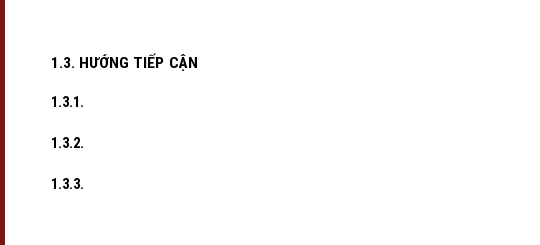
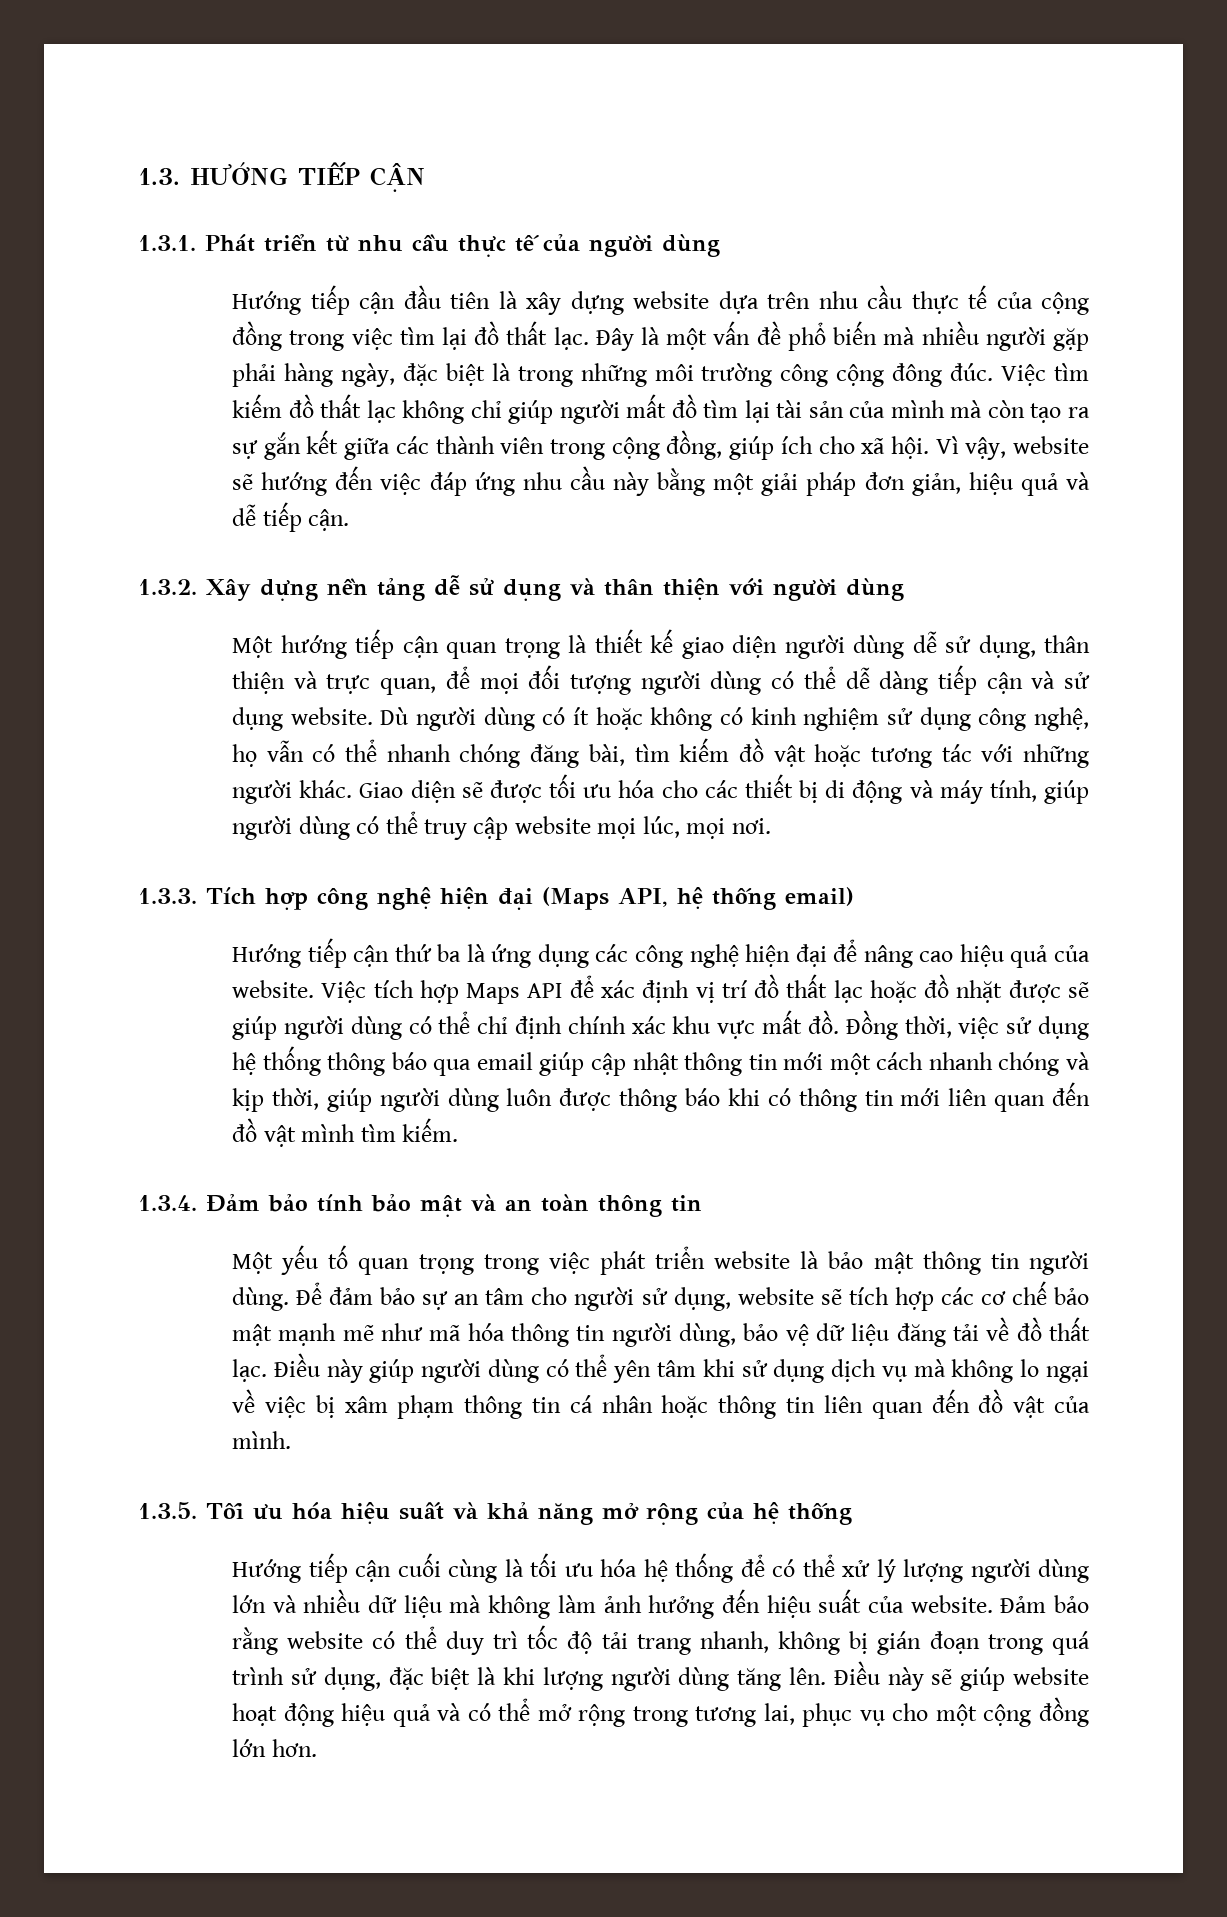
[51,137,84,148] [51,178,84,189] // 1.3.2. // 1.3.3. -> [205,234,720,257] [232,285,1089,315] [232,321,1089,351] [232,363,1089,387] [232,394,1090,424] [232,430,1089,460] [232,466,1090,496] [232,502,350,532] [138,575,904,601] [232,629,1090,659] [232,665,1090,695] [232,707,1090,731] [232,738,1089,768] [232,774,1090,804] [232,811,771,840] [138,887,854,910] [232,938,1090,968] [232,974,1090,1004] [232,1010,1089,1040] [232,1046,1090,1076] [232,1082,1090,1112] [232,1118,458,1147] [138,1194,702,1217] [232,1245,1090,1275] [232,1281,1089,1311] [232,1317,1091,1347] [232,1353,1090,1383] [232,1389,1090,1419] [232,1431,292,1449] [138,1502,852,1525] [232,1553,1089,1583] [232,1589,1089,1619] [232,1625,1090,1655] [232,1661,1089,1691] [232,1697,1089,1727] [232,1739,317,1757] Phát triển từ nhu cầu thực tế của người dùng // Hướng tiếp cận đầu tiên là xây dựng website dựa trên nhu cầu thực tế của cộng đồng trong việc tìm lại đồ thất lạc. Đây là một vấn đề phổ biến mà nhiều người gặp phải hàng ngày, đặc biệt là trong những môi trường công cộng đông đúc. Việc tìm kiếm đồ thất lạc không chỉ giúp người mất đồ tìm lại tài sản của mình mà còn tạo ra sự gắn kết giữa các thành viên trong cộng đồng, giúp ích cho xã hội. Vì vậy, website sẽ hướng đến việc đáp ứng nhu cầu này bằng một giải pháp đơn giản, hiệu quả và dễ tiếp cận. // 1.3.2. Xây dựng nền tảng dễ sử dụng và thân thiện với người dùng // Một hướng tiếp cận quan trọng là thiết kế giao diện người dùng dễ sử dụng, thân thiện và trực quan, để mọi đối tượng người dùng có thể dễ dàng tiếp cận và sử dụng website. Dù người dùng có ít hoặc không có kinh nghiệm sử dụng công nghệ, họ vẫn có thể nhanh chóng đăng bài, tìm kiếm đồ vật hoặc tương tác với những người khác. Giao diện sẽ được tối ưu hóa cho các thiết bị di động và máy tính, giúp người dùng có thể truy cập website mọi lúc, mọi nơi. // 1.3.3. Tích hợp công nghệ hiện đại (Maps API, hệ thống email) // Hướng tiếp cận thứ ba là ứng dụng các công nghệ hiện đại để nâng cao hiệu quả của website. Việc tích hợp Maps API để xác định vị trí đồ thất lạc hoặc đồ nhặt được sẽ giúp người dùng có thể chỉ định chính xác khu vực mất đồ. Đồng thời, việc sử dụng hệ thống thông báo qua email giúp cập nhật thông tin mới một cách nhanh chóng và kịp thời, giúp người dùng luôn được thông báo khi có thông tin mới liên quan đến đồ vật mình tìm kiếm. // 1.3.4. Đảm bảo tính bảo mật và an toàn thông tin // Một yếu tố quan trọng trong việc phát triển website là bảo mật thông tin người dùng. Để đảm bảo sự an tâm cho người sử dụng, website sẽ tích hợp các cơ chế bảo mật mạnh mẽ như mã hóa thông tin người dùng, bảo vệ dữ liệu đăng tải về đồ thất lạc. Điều này giúp người dùng có thể yên tâm khi sử dụng dịch vụ mà không lo ngại về việc bị xâm phạm thông tin cá nhân hoặc thông tin liên quan đến đồ vật của mình. // 1.3.5. Tối ưu hóa hiệu suất và khả năng mở rộng của hệ thống // Hướng tiếp cận cuối cùng là tối ưu hóa hệ thống để có thể xử lý lượng người dùng lớn và nhiều dữ liệu mà không làm ảnh hưởng đến hiệu suất của website. Đảm bảo rằng website có thể duy trì tốc độ tải trang nhanh, không bị gián đoạn trong quá trình sử dụng, đặc biệt là khi lượng người dùng tăng lên. Điều này sẽ giúp website hoạt động hiệu quả và có thể mở rộng trong tương lai, phục vụ cho một cộng đồng lớn hơn.

